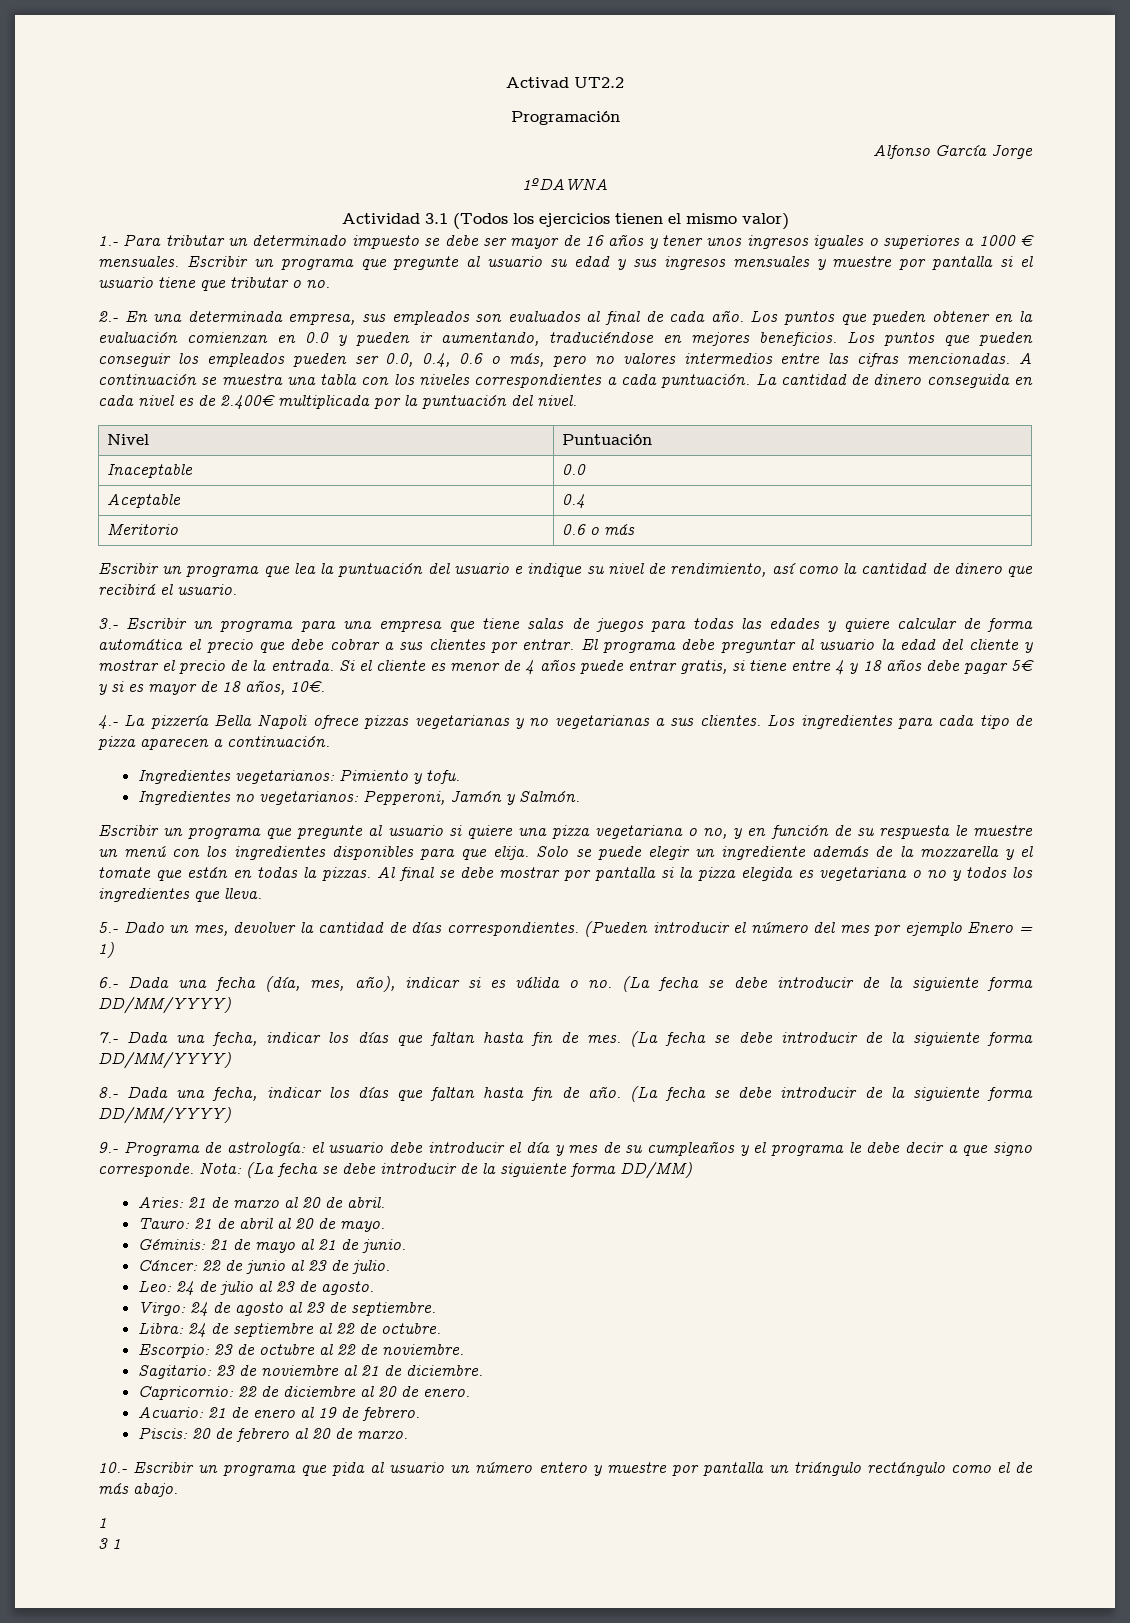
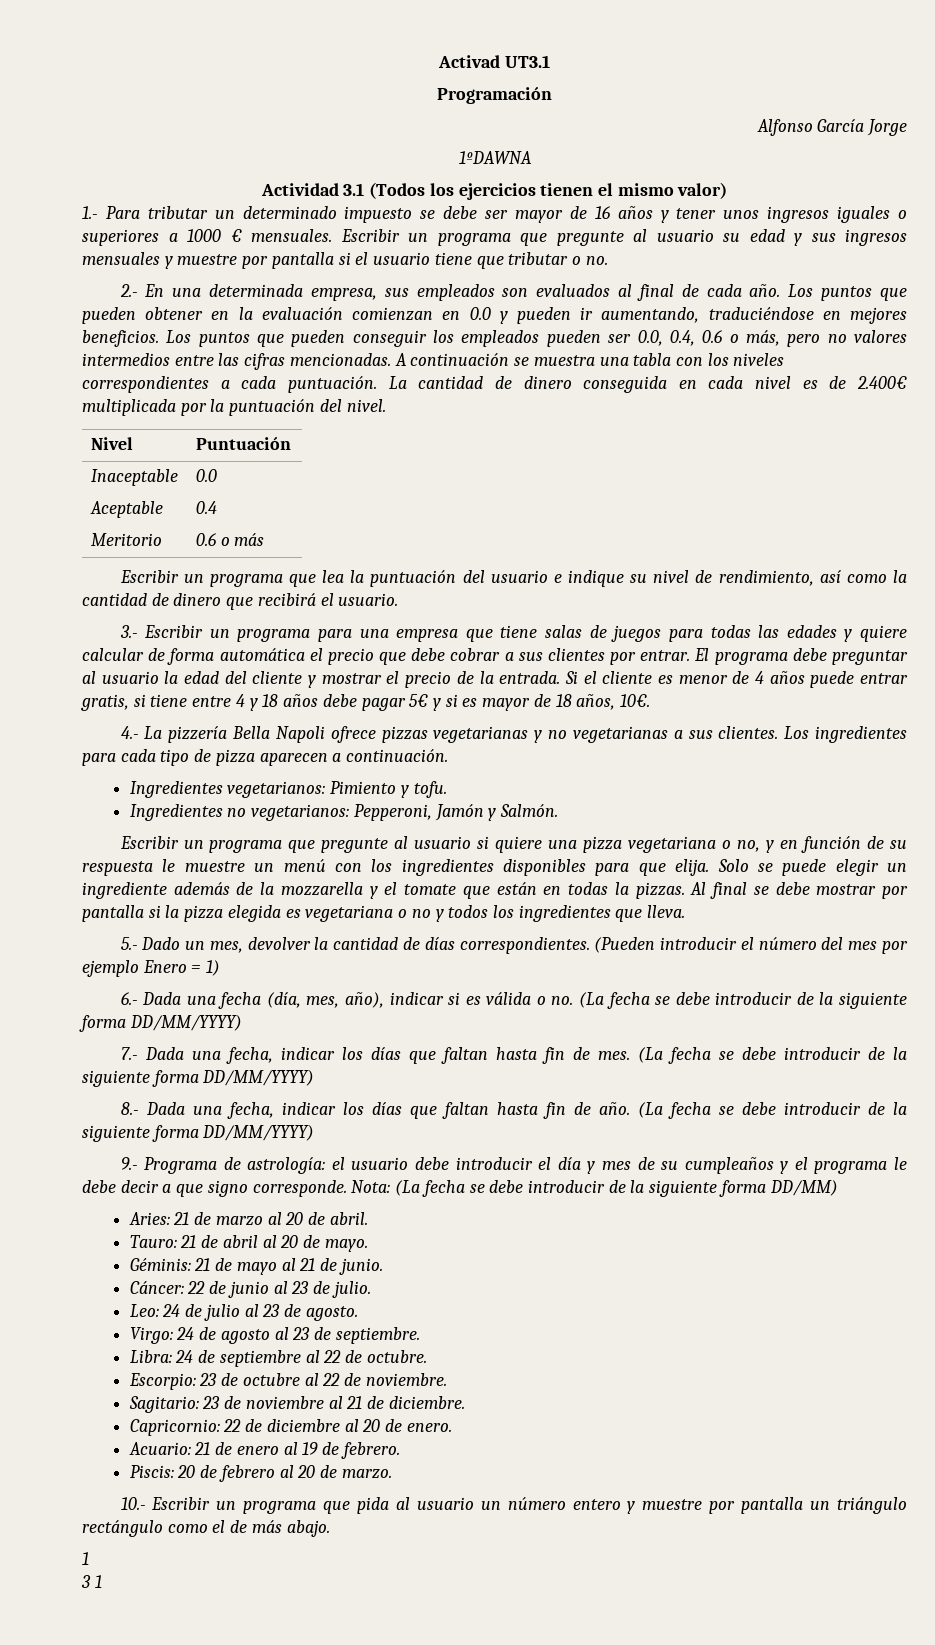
[574,77,624,88] UT2.2 -> [504,55,550,68] UT3.1

